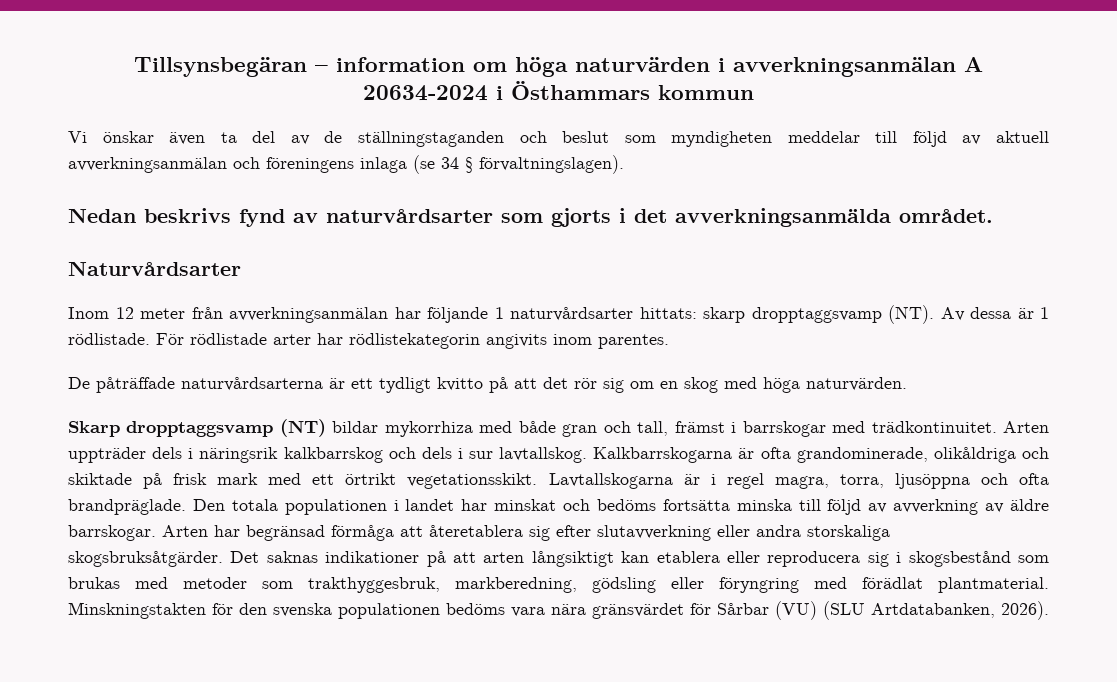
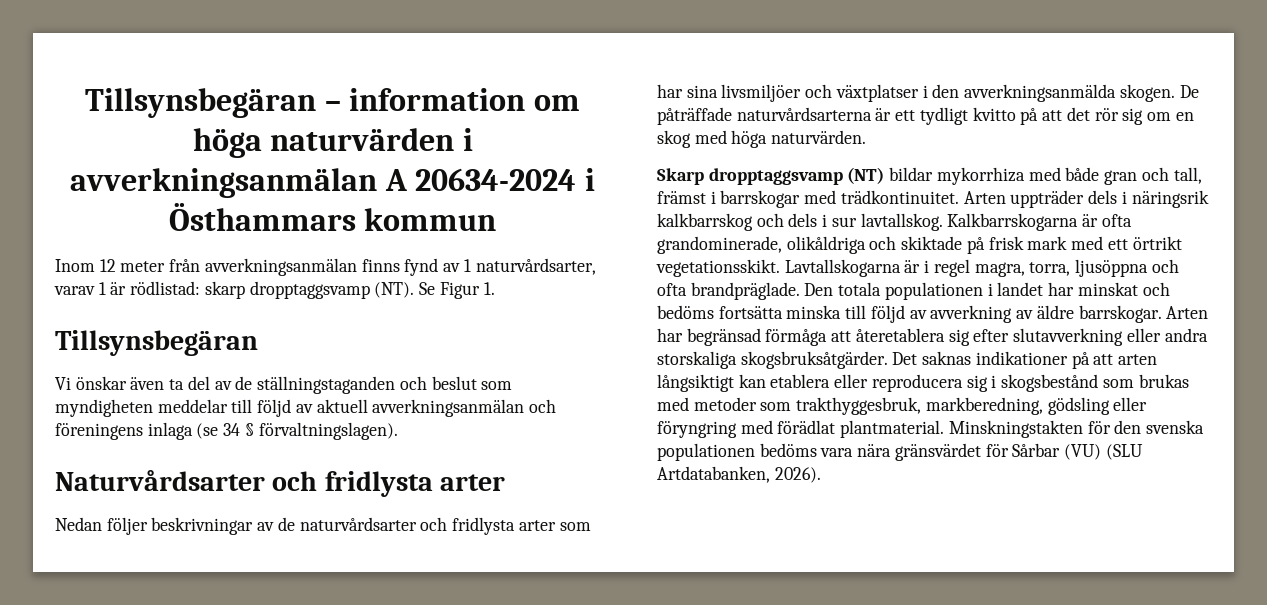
(754, 92) none -> [55,258,596,276] [54,281,495,299] [55,330,258,356] // Inom 12 meter från avverkningsanmälan finns fynd av 1 naturvårdsarter, varav 1 är rödlistad: skarp dropptaggsvamp (NT). Se Figur 1. // Tillsynsbegäran
[68,208,993,227] [68,261,241,276] [68,305,1049,324] [68,333,669,349] Nedan beskrivs fynd av naturvårdsarter som gjorts i det avverkningsanmälda området. // Naturvårdsarter // Inom 12 meter från avverkningsanmälan har följande 1 naturvårdsarter hittats: skarp dropptaggsvamp (NT). Av dessa är 1 rödlistade. För rödlistade arter har rödlistekategorin angivits inom parentes. // -> [55,470,506,497] [55,517,591,535] [657,84,1175,102] Naturvårdsarter och fridlysta arter // Nedan följer beskrivningar av de naturvårdsarter och fridlysta arter som har sina livsmiljöer och växtplatser i den avverkningsanmälda skogen.

